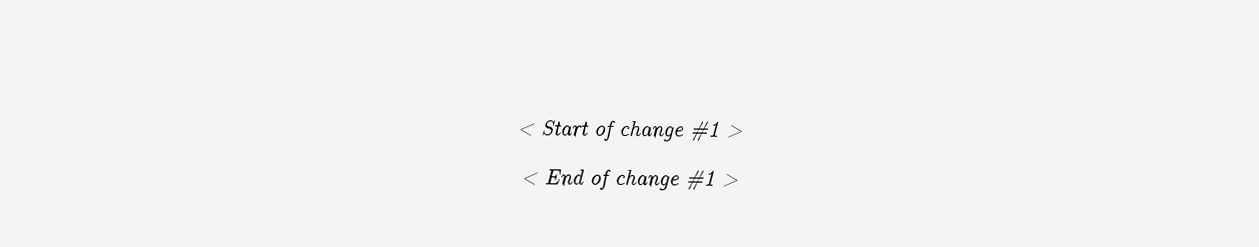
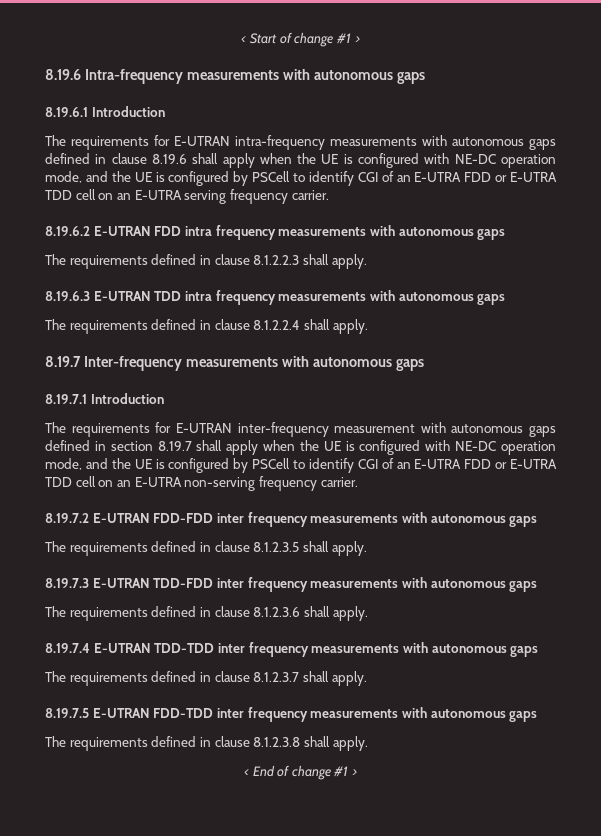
(743, 131) none -> [45,69,425,84] [45,106,165,117] [45,135,556,150] [45,153,557,168] [45,171,557,186] [45,189,329,204] [45,225,506,240] [45,254,367,269] [45,290,506,305] [45,319,368,334] [45,356,424,371] [45,393,164,404] [45,422,556,437] [45,440,557,455] [45,458,557,473] [45,476,358,491] [45,512,538,527] [45,541,367,556] [45,577,538,592] [45,606,368,621] [45,642,539,657] [45,671,367,686] [45,707,538,722] [45,736,368,751] // 8.19.6 Intra-frequency measurements with autonomous gaps // 8.19.6.1 Introduction // The requirements for E-UTRAN intra-frequency measurements with autonomous gaps defined in clause 8.19.6 shall apply when the UE is configured with NE-DC operation mode, and the UE is configured by PSCell to identify CGI of an E-UTRA FDD or E-UTRA TDD cell on an E-UTRA serving frequency carrier. // 8.19.6.2 E-UTRAN FDD intra frequency measurements with autonomous gaps // The requirements defined in clause 8.1.2.2.3 shall apply. // 8.19.6.3 E-UTRAN TDD intra frequency measurements with autonomous gaps // The requirements defined in clause 8.1.2.2.4 shall apply. // 8.19.7 Inter-frequency measurements with autonomous gaps // 8.19.7.1 Introduction // The requirements for E-UTRAN inter-frequency measurement with autonomous gaps defined in section 8.19.7 shall apply when the UE is configured with NE-DC operation mode, and the UE is configured by PSCell to identify CGI of an E-UTRA FDD or E-UTRA TDD cell on an E-UTRA non-serving frequency carrier. // 8.19.7.2 E-UTRAN FDD-FDD inter frequency measurements with autonomous gaps // The requirements defined in clause 8.1.2.3.5 shall apply. // 8.19.7.3 E-UTRAN TDD-FDD inter frequency measurements with autonomous gaps // The requirements defined in clause 8.1.2.3.6 shall apply. // 8.19.7.4 E-UTRAN TDD-TDD inter frequency measurements with autonomous gaps // The requirements defined in clause 8.1.2.3.7 shall apply. // 8.19.7.5 E-UTRAN FDD-TDD inter frequency measurements with autonomous gaps // The requirements defined in clause 8.1.2.3.8 shall apply.

